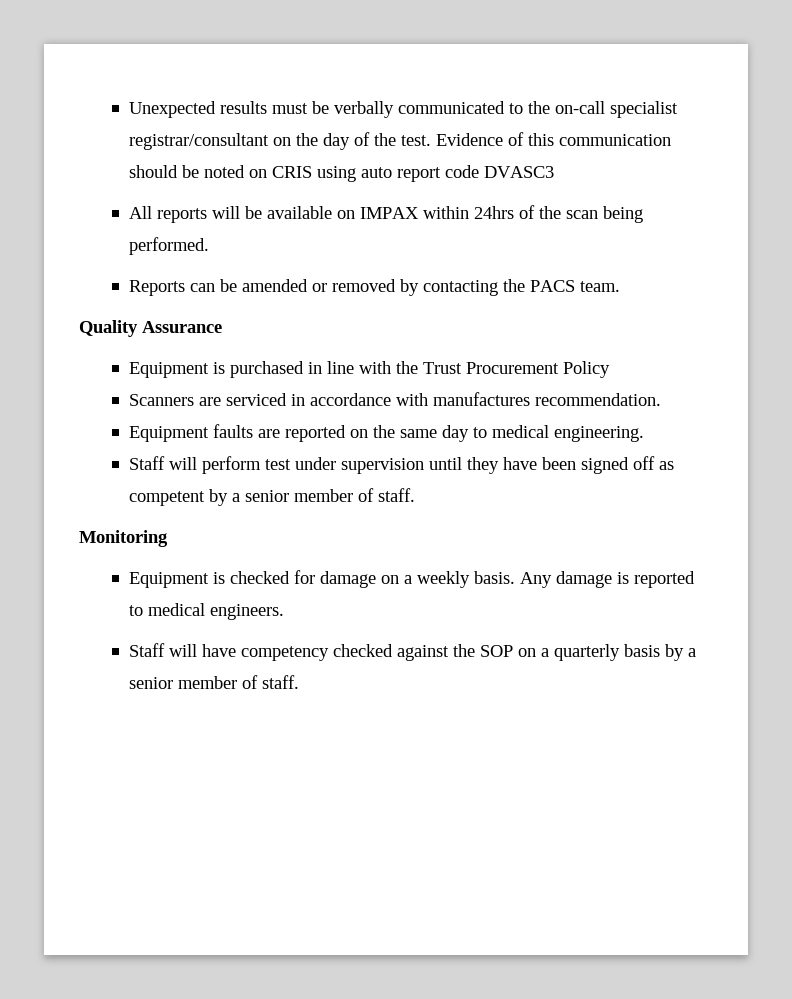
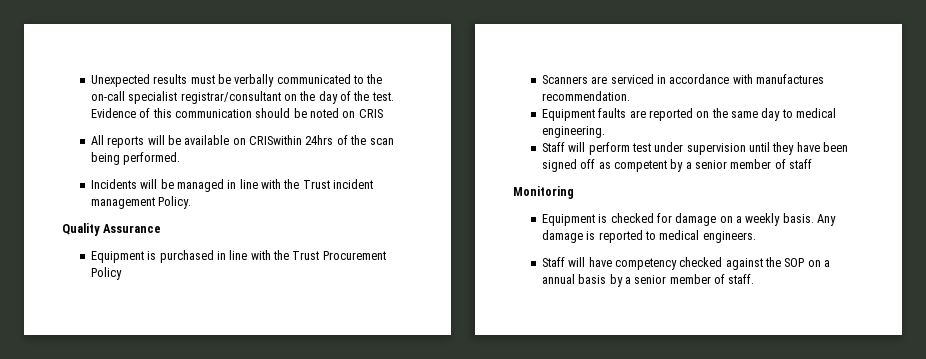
[316,165,554,182] using auto report code DVASC3 -> (383, 113) none
[359,206,469,219] IMPAX within -> [249,135,303,145] CRISwithin
[128,279,620,296] Reports can be amended or removed by contacting the PACS team. -> [90,179,374,192] [90,196,192,209] Incidents will be managed in line with the Trust incident management Policy.
[377,488,415,502] staff. -> [789,159,813,169] staff
[553,644,620,661] quarterly -> [541,274,575,284] annual

